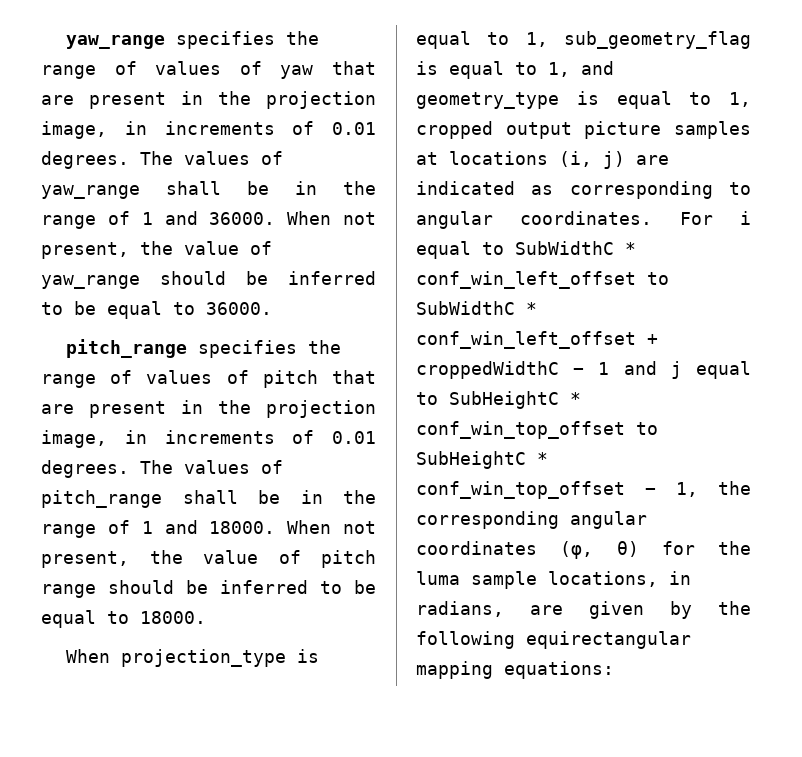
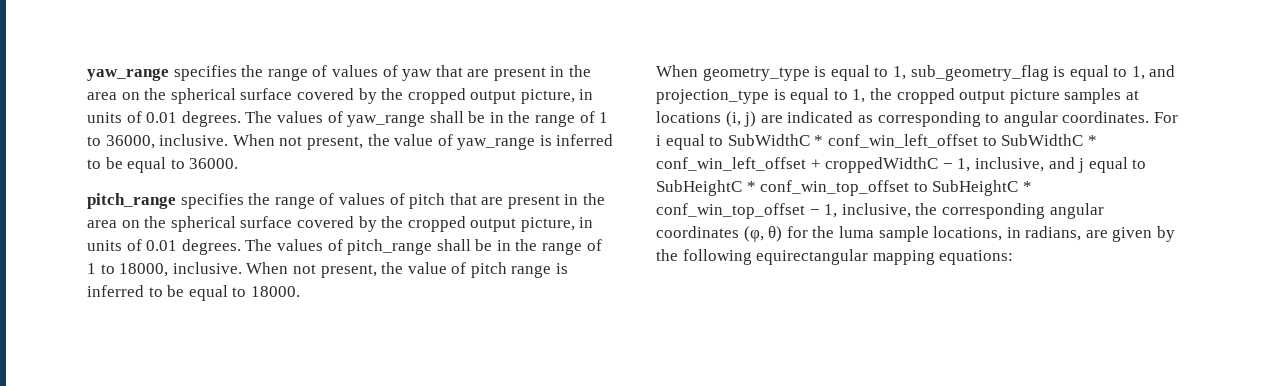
[266,91,376,109] [41,121,275,139] projection image, in increments -> [87,88,594,104] [87,112,122,123] area on the spherical surface covered by the cropped output picture, in units
[164,211,276,225] and 36000. -> [87,134,229,149] to 36000, inclusive.
[160,271,268,285] should be -> [539,135,552,146] is
[266,400,376,418] [41,430,275,448] projection image, in increments -> [87,216,594,232] [87,240,122,251] area on the spherical surface covered by the cropped output picture, in units
[164,520,276,534] and 18000. -> [100,262,242,277] to 18000, inclusive.
[108,580,208,594] should be -> [556,263,569,274] is
[120,649,286,667] projection_type -> [702,67,810,81] geometry_type
[416,91,751,109] geometry_type is equal to 1, -> [656,88,892,104] projection_type is equal to 1, the
[598,362,610,375] 1 -> [957,157,1044,172] 1, inclusive,
(698, 489) none -> [841,203,911,218] inclusive,

